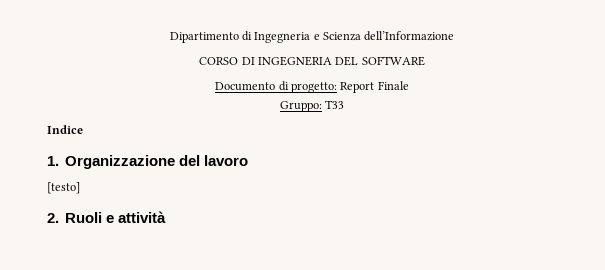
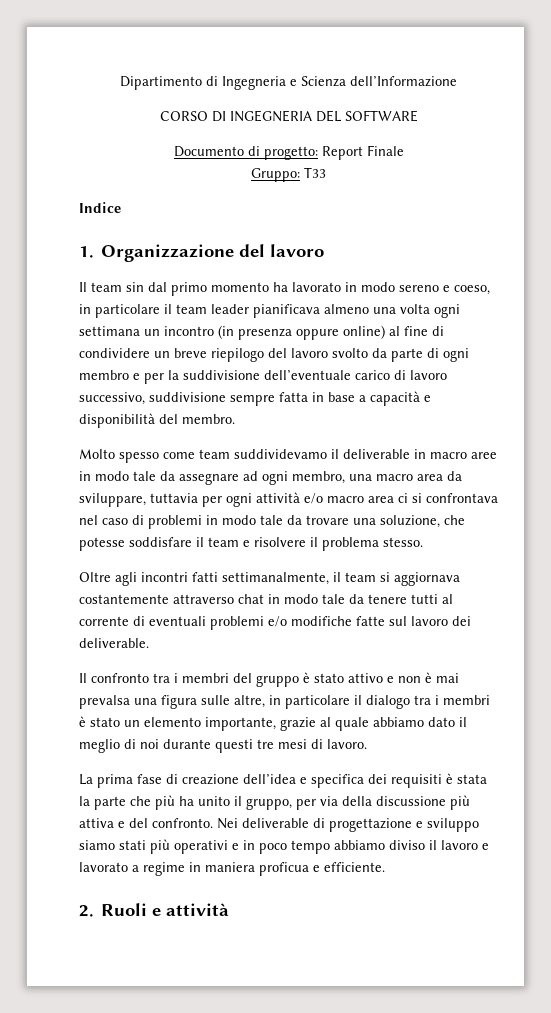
[47,182,80,194] [testo] -> [79,282,490,296] [79,304,460,318] [79,325,444,340] [79,348,469,362] [79,370,447,384] [79,391,431,406] [79,413,235,428] [79,449,497,463] [79,471,462,485] [79,492,498,507] [79,515,465,529] [79,537,423,551] [79,572,460,586] [79,594,453,604] [79,616,471,630] [79,638,149,648] [79,672,459,687] [79,695,490,709] [79,716,467,731] [79,739,367,753] [79,773,487,788] [79,795,470,810] [79,818,479,832] [79,839,489,854] [79,862,385,876] Il team sin dal primo momento ha lavorato in modo sereno e coeso, in particolare il team leader pianificava almeno una volta ogni settimana un incontro (in presenza oppure online) al fine di condividere un breve riepilogo del lavoro svolto da parte di ogni membro e per la suddivisione dell’eventuale carico di lavoro successivo, suddivisione sempre fatta in base a capacità e disponibilità del membro. // Molto spesso come team suddividevamo il deliverable in macro aree in modo tale da assegnare ad ogni membro, una macro area da sviluppare, tuttavia per ogni attività e/o macro area ci si confrontava nel caso di problemi in modo tale da trovare una soluzione, che potesse soddisfare il team e risolvere il problema stesso. // Oltre agli incontri fatti settimanalmente, il team si aggiornava costantemente attraverso chat in modo tale da tenere tutti al corrente di eventuali problemi e/o modifiche fatte sul lavoro dei deliverable. // Il confronto tra i membri del gruppo è stato attivo e non è mai prevalsa una figura sulle altre, in particolare il dialogo tra i membri è stato un elemento importante, grazie al quale abbiamo dato il meglio di noi durante questi tre mesi di lavoro. // La prima fase di creazione dell’idea e specifica dei requisiti è stata la parte che più ha unito il gruppo, per via della discussione più attiva e del confronto. Nei deliverable di progettazione e sviluppo siamo stati più operativi e in poco tempo abbiamo diviso il lavoro e lavorato a regime in maniera proficua e efficiente.

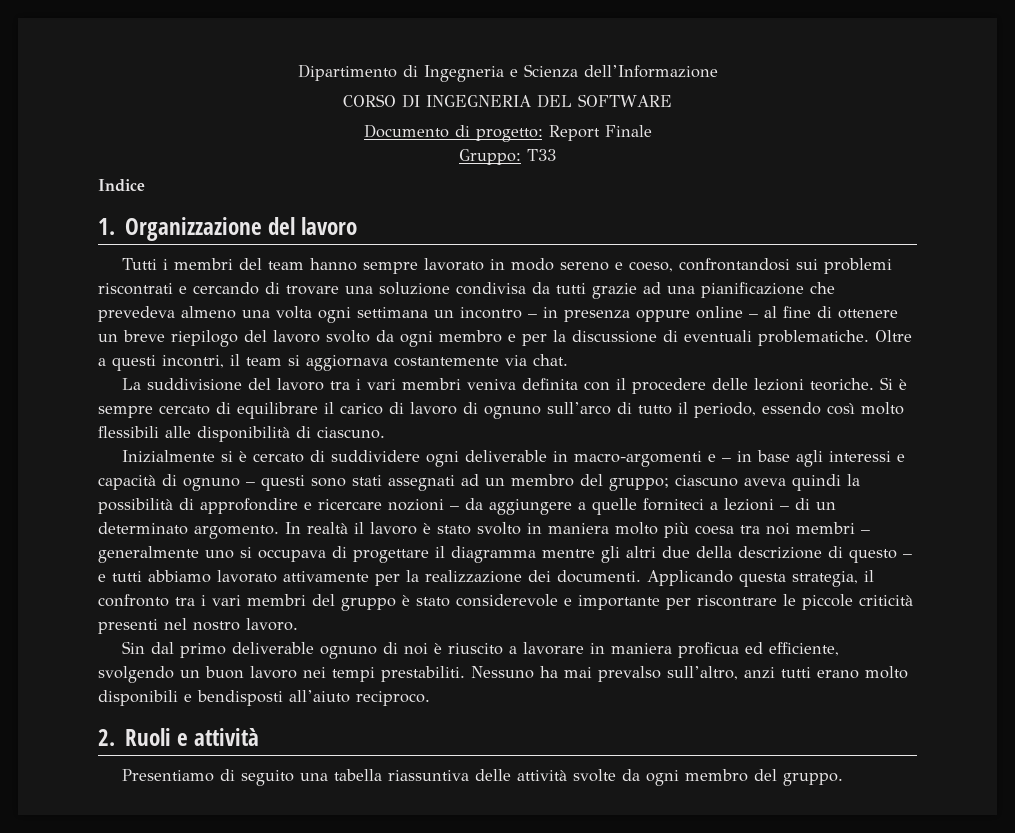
[79,282,288,296] Il team sin dal primo momento ha -> [121,258,419,274] Tutti i membri del team hanno sempre
[79,304,320,318] in particolare il team leader pianificava -> [679,258,893,274] [98,282,835,299] [98,306,175,322] confrontandosi sui problemi riscontrati e cercando di trovare una soluzione condivisa da tutti grazie ad una pianificazione che prevedeva
[218,325,385,340] (in presenza oppure online) -> [528,306,758,322] – in presenza oppure online –
[79,348,150,358] condividere -> [838,309,898,319] ottenere
[391,348,439,362] parte di -> (394, 336) none
[183,370,447,380] [79,391,431,406] [79,413,235,428] [79,449,497,463] [79,471,462,485] [79,492,498,507] [79,515,465,529] [79,537,423,551] [79,572,329,586] suddivisione dell’eventuale carico di lavoro successivo, suddivisione sempre fatta in base a capacità e disponibilità del membro. // Molto spesso come team suddividevamo il deliverable in macro aree in modo tale da assegnare ad ogni membro, una macro area da sviluppare, tuttavia per ogni attività e/o macro area ci si confrontava nel caso di problemi in modo tale da trovare una soluzione, che potesse soddisfare il team e risolvere il problema stesso. // Oltre agli incontri fatti settimanalmente, -> [572,330,912,346] [98,355,224,371] discussione di eventuali problematiche. Oltre a questi incontri,
[173,594,453,604] [79,616,471,630] [79,638,149,648] [79,673,87,683] attraverso chat in modo tale da tenere tutti al corrente di eventuali problemi e/o modifiche fatte sul lavoro dei deliverable. // Il -> [505,354,568,366] [121,377,907,394] [98,402,904,419] [98,426,385,442] [121,450,905,467] [98,474,860,491] [98,498,836,515] [98,522,870,539] [98,546,912,563] [98,570,874,587] via chat. // La suddivisione del lavoro tra i vari membri veniva definita con il procedere delle lezioni teoriche. Si è sempre cercato di equilibrare il carico di lavoro di ognuno sull’arco di tutto il periodo, essendo così molto flessibili alle disponibilità di ciascuno. // Inizialmente si è cercato di suddividere ogni deliverable in macro-argomenti e – in base agli interessi e capacità di ognuno – questi sono stati assegnati ad un membro del gruppo; ciascuno aveva quindi la possibilità di approfondire e ricercare nozioni – da aggiungere a quelle forniteci a lezioni – di un determinato argomento. In realtà il lavoro è stato svolto in maniera molto più coesa tra noi membri – generalmente uno si occupava di progettare il diagramma mentre gli altri due della descrizione di questo – e tutti abbiamo lavorato attivamente per la realizzazione dei documenti. Applicando questa strategia, il
(178, 678) none -> [212,595,241,606] vari
[348,672,459,683] [79,695,490,709] [79,716,467,731] [79,739,367,753] [79,773,487,788] [79,795,470,810] [79,818,479,832] [79,839,489,854] [79,862,385,876] [79,903,230,917] attivo e non è mai prevalsa una figura sulle altre, in particolare il dialogo tra i membri è stato un elemento importante, grazie al quale abbiamo dato il meglio di noi durante questi tre mesi di lavoro. // La prima fase di creazione dell’idea e specifica dei requisiti è stata la parte che più ha unito il gruppo, per via della discussione più attiva e del confronto. Nei deliverable di progettazione e sviluppo siamo stati più operativi e in poco tempo abbiamo diviso il lavoro e lavorato a regime in maniera proficua e efficiente. // 2. Ruoli e attività -> [456,594,913,610] [98,618,298,634] [121,641,839,659] [98,666,908,683] [98,690,430,706] [98,728,259,746] [121,769,843,786] considerevole e importante per riscontrare le piccole criticità presenti nel nostro lavoro. // Sin dal primo deliverable ognuno di noi è riuscito a lavorare in maniera proficua ed efficiente, svolgendo un buon lavoro nei tempi prestabiliti. Nessuno ha mai prevalso sull’altro, anzi tutti erano molto disponibili e bendisposti all’aiuto reciproco. // 2. Ruoli e attività // Presentiamo di seguito una tabella riassuntiva delle attività svolte da ogni membro del gruppo.

